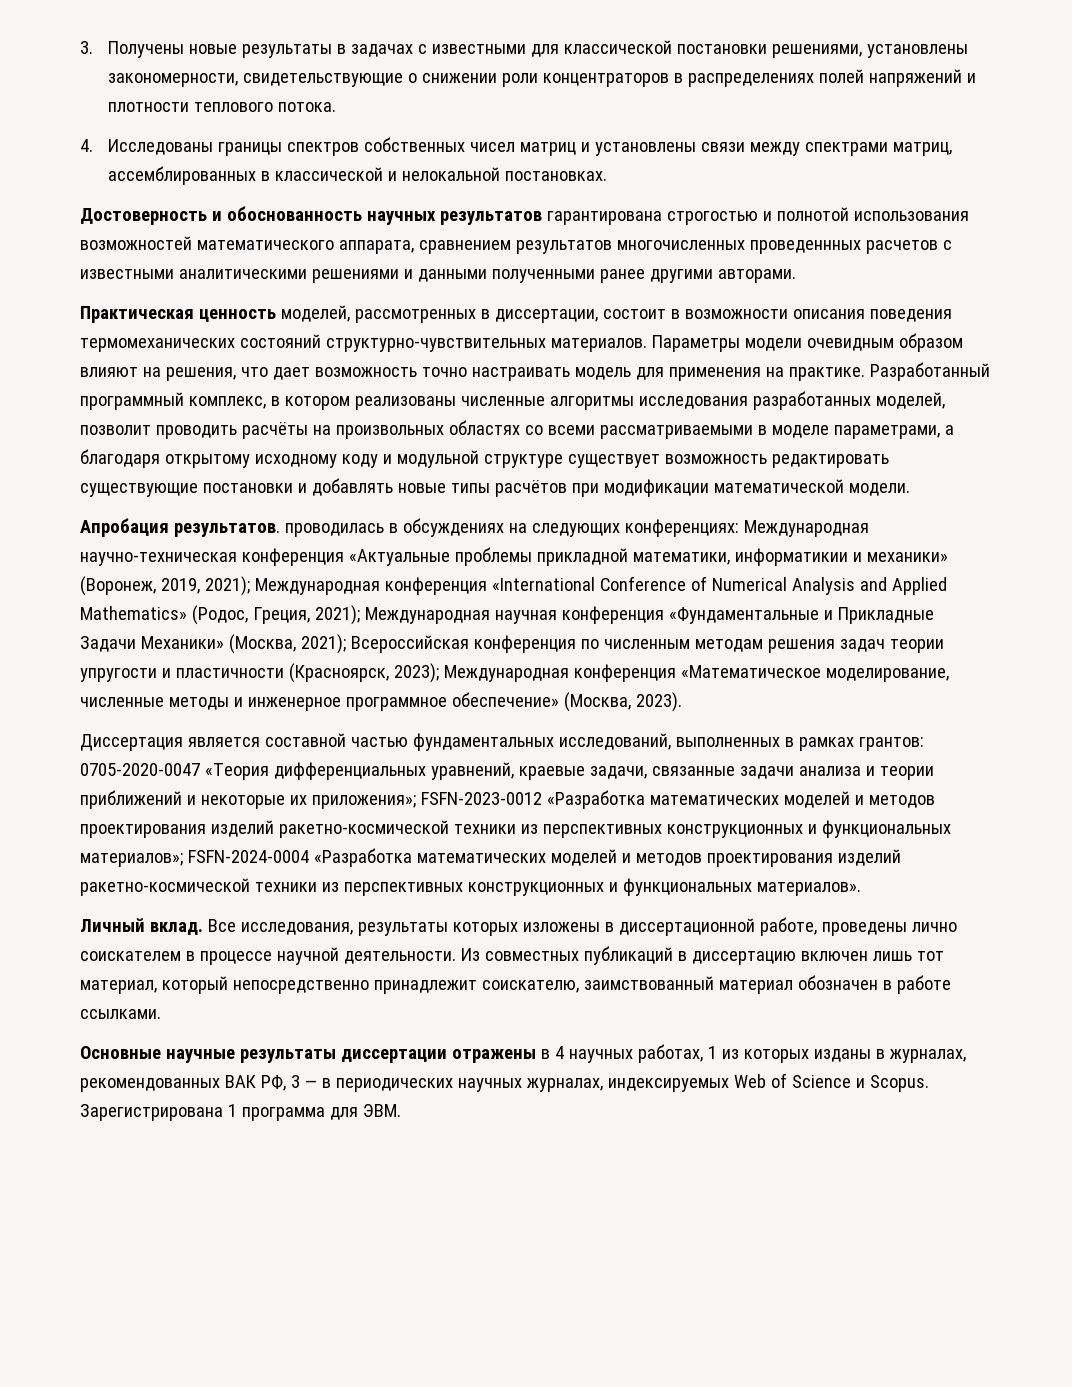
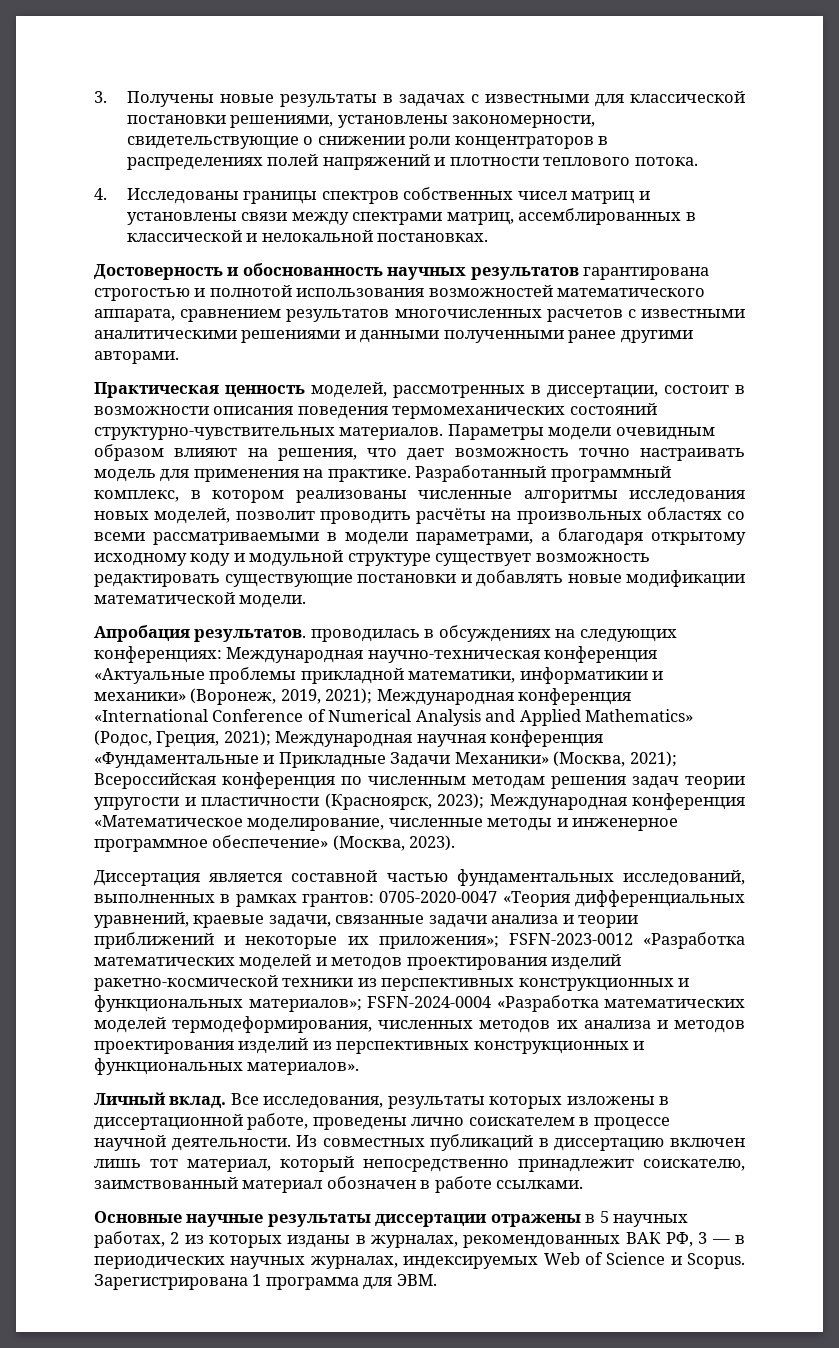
[749,240,861,254] проведеннных -> (542, 313) none
[752,391,871,410] разработанных -> [94,511,149,520] новых
[771,425,829,438] моделе -> [345,532,408,545] модели
[450,480,599,497] типы расчётов при -> (622, 578) none
[621,849,901,867] [80,878,317,896] и методов проектирования изделий ракетно-космической техники -> [172,1016,745,1033] [94,1038,309,1054] термодеформирования, численных методов их анализа и методов проектирования изделий
[554,1046,564,1059] 4 -> [599,1211,609,1223] 5
[707,1046,717,1059] 1 -> [170,1232,180,1244] 2

